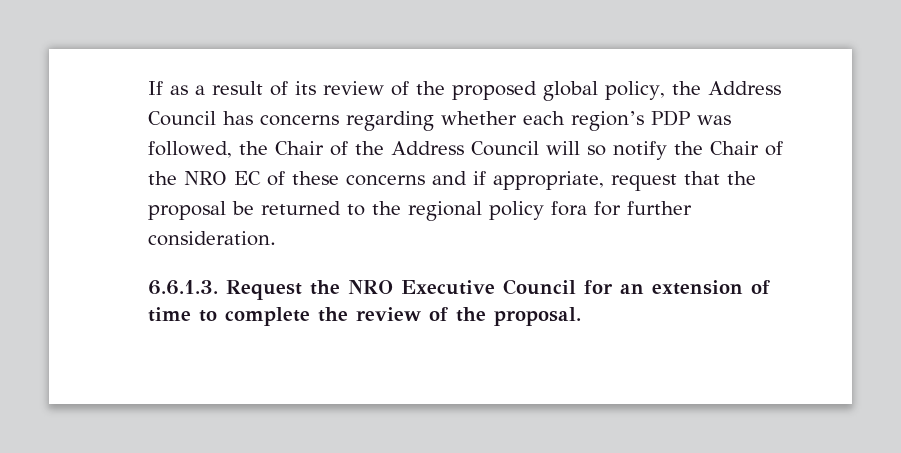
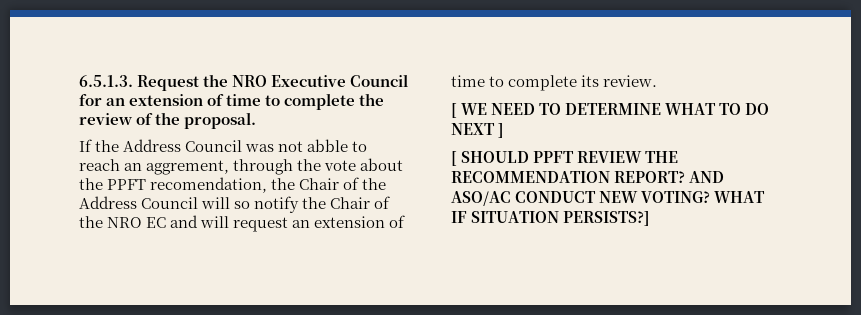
[148,81,781,101] [148,110,731,131] [148,141,783,160] [148,171,756,191] [148,201,692,221] [148,231,276,246] [148,280,218,295] If as a result of its review of the proposed global policy, the Address Council has concerns regarding whether each region’s PDP was followed, the Chair of the Address Council will so notify the Chair of the NRO EC of these concerns and if appropriate, request that the proposal be returned to the regional policy fora for further consideration. // 6.6.1.3. -> [79,75,133,87] 6.5.1.3.
(581, 316) none -> [79,139,368,152] [79,158,404,175] [79,177,387,193] [79,196,391,213] [79,215,406,232] [451,75,658,91] [451,103,770,118] [451,123,505,138] [451,151,679,166] [451,171,725,183] [451,191,766,206] [451,211,651,226] // If the Address Council was not abble to reach an aggrement, through the vote about the PPFT recomendation, the Chair of the Address Council will so notify the Chair of the NRO EC and will request an extension of time to complete its review. // [ WE NEED TO DETERMINE WHAT TO DO NEXT ] // [ SHOULD PPFT REVIEW THE RECOMMENDATION REPORT? AND ASO/AC CONDUCT NEW VOTING? WHAT IF SITUATION PERSISTS?]

